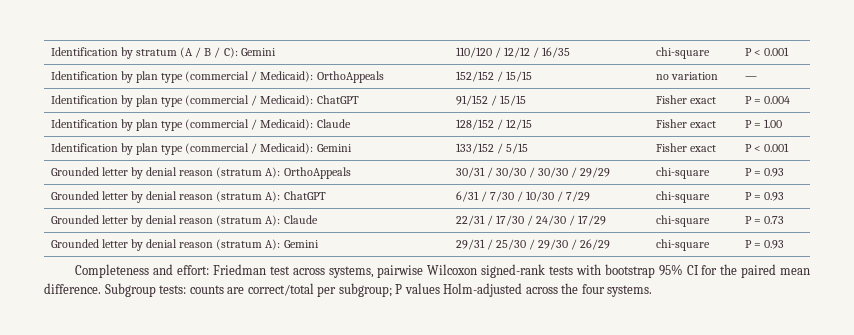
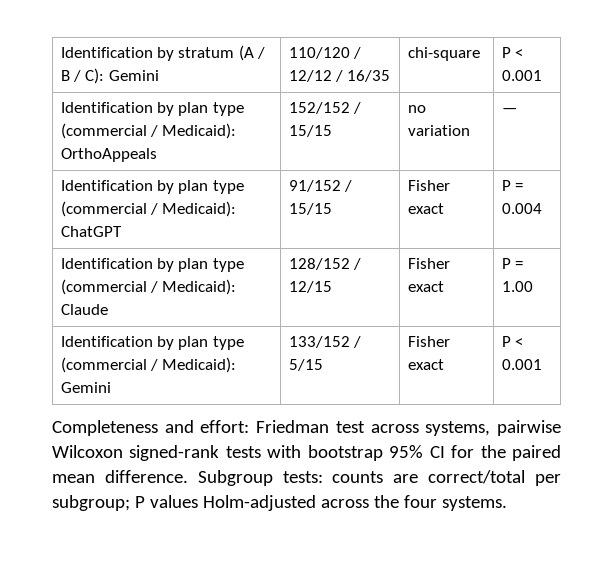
[50,167,351,179] [455,167,611,178] [655,167,710,179] [744,168,785,177] [50,191,326,203] [455,191,591,202] [655,191,710,203] [744,192,785,201] [50,215,318,227] [455,215,607,226] [655,215,710,227] [744,216,785,224] [50,239,319,251] [455,239,611,250] [655,239,710,251] [744,240,785,249] // Grounded letter by denial reason (stratum A): OrthoAppeals | 30/31 / 30/30 / 30/30 / 29/29 | chi-square | P = 0.93 // Grounded letter by denial reason (stratum A): ChatGPT | 6/31 / 7/30 / 10/30 / 7/29 | chi-square | P = 0.93 // Grounded letter by denial reason (stratum A): Claude | 22/31 / 17/30 / 24/30 / 17/29 | chi-square | P = 0.73 // Grounded letter by denial reason (stratum A): Gemini | 29/31 / 25/30 / 29/30 / 26/29 | chi-square | P = 0.93 -> (542, 364) none

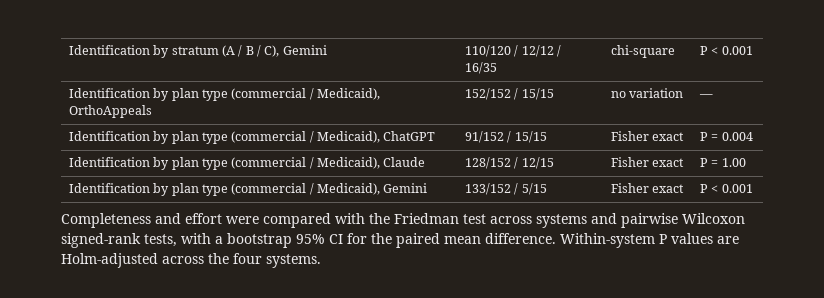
[85,68,105,84] C): -> [264,45,280,57] C),
[162,123,237,139] Medicaid): -> [317,88,381,100] Medicaid),
[162,201,237,217] Medicaid): -> [317,131,381,143] Medicaid),
[162,279,237,295] Medicaid): -> [317,157,381,169] Medicaid),
[162,357,237,373] Medicaid): -> [317,183,381,195] Medicaid),
[200,420,250,433] effort: -> [185,213,390,228] effort were compared with the
[425,421,491,436] systems, -> [536,213,617,228] systems and
[225,445,302,458] tests with -> [144,233,223,247] tests, with a
[197,470,561,486] [52,495,130,511] Subgroup tests: counts are correct/total per subgroup; -> [560,233,655,248] Within-system
(198, 501) none -> [717,236,739,244] are

